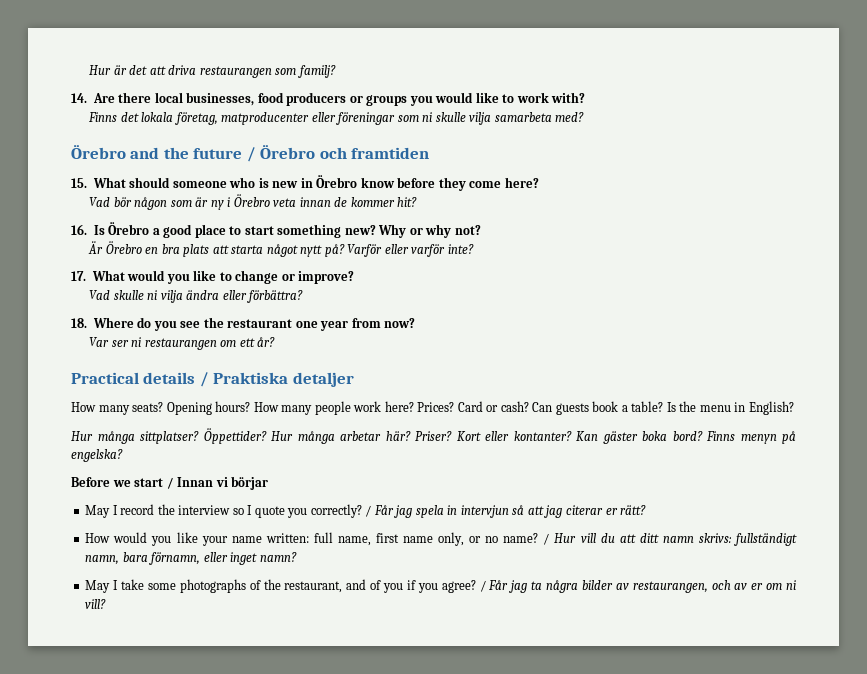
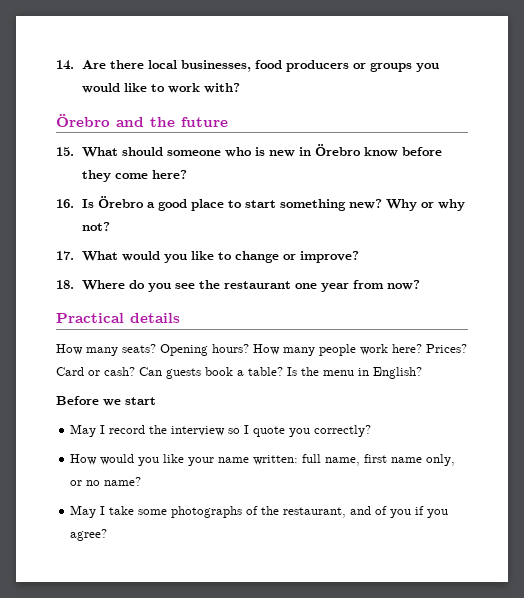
[89,65,336,78] Hur är det att driva restaurangen som familj? // -> (56, 65) none
[88,112,585,125] // Finns det lokala företag, matproducenter eller föreningar som ni skulle vilja samarbeta med? -> (240, 88) none
[246,145,430,162] / Örebro och framtiden -> (228, 122) none
[89,194,418,210] // Vad bör någon som är ny i Örebro veta innan de kommer hit? -> (187, 174) none
[88,241,474,257] // Är Örebro en bra plats att starta något nytt på? Varför eller varför inte? -> (110, 226) none
[89,290,304,303] // Vad skulle ni vilja ändra eller förbättra? -> (359, 257) none
[89,337,276,350] // Var ser ni restaurangen om ett år? -> (420, 285) none
[199,372,354,387] / Praktiska detaljer -> (180, 318) none
[71,428,796,444] [71,449,123,462] // Hur många sittplatser? Öppettider? Hur många arbetar här? Priser? Kort eller kontanter? Kan gäster boka bord? Finns menyn på engelska? -> (422, 373) none
[166,476,269,490] / Innan vi börjar -> (156, 401) none
[365,505,647,518] / Får jag spela in intervjun så att jag citerar er rätt? -> (372, 431) none
[543,533,797,546] [85,552,297,565] / Hur vill du att ditt namn skrivs: fullständigt namn, bara förnamn, eller inget namn? -> (142, 481) none
[479,580,797,593] [85,599,107,609] / Får jag ta några bilder av restaurangen, och av er om ni vill? -> (108, 535) none

